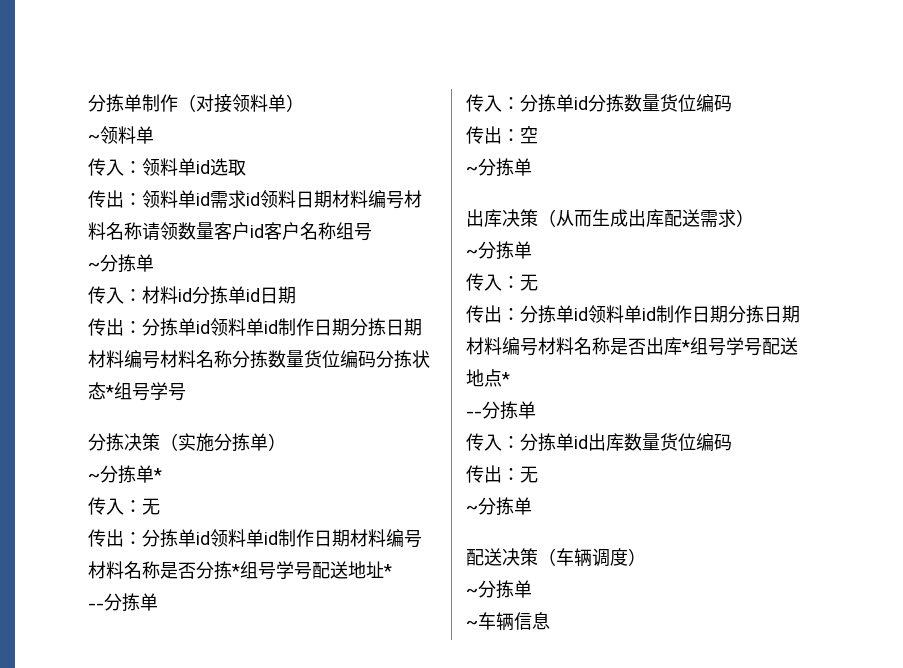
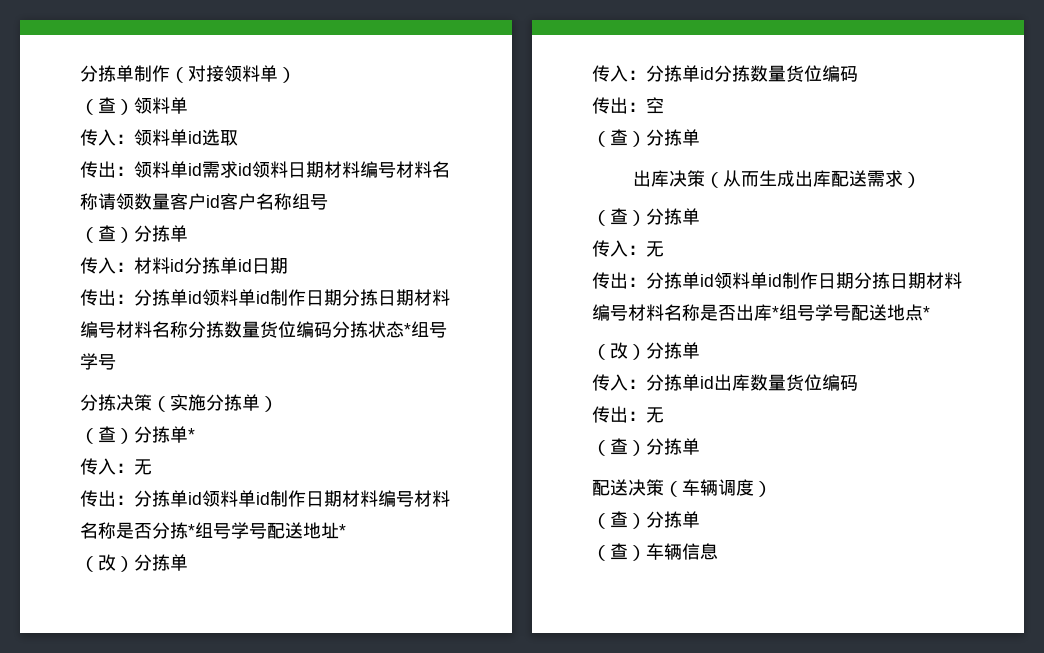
[88,134,100,142] ~ -> [80,97,134,115] （查）
[88,262,100,270] ~ -> [80,225,134,243] （查）
[88,473,100,481] ~ -> [80,426,134,444] （查）
[88,603,104,609] -- -> [80,554,134,572] （改）
[466,166,478,174] ~ -> [592,129,646,147] （查）
[466,249,478,257] ~ -> [592,208,646,226] （查）
[466,411,482,417] -- -> [592,342,646,360] （改）
[466,505,478,513] ~ -> [592,438,646,456] （查）
[466,580,532,599] [466,620,478,628] ~分拣单 // ~ -> [592,511,700,529] [592,543,646,561] （查）分拣单 // （查）

